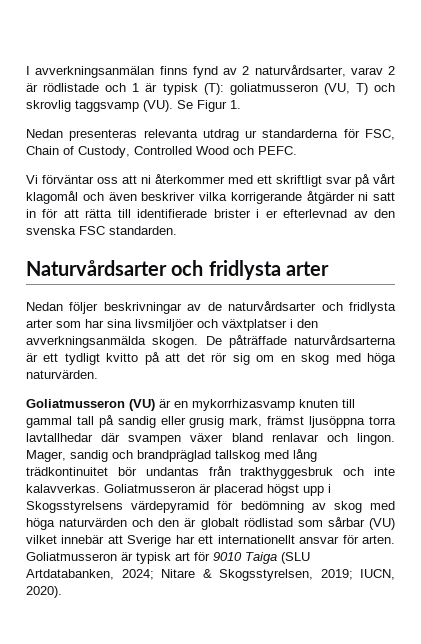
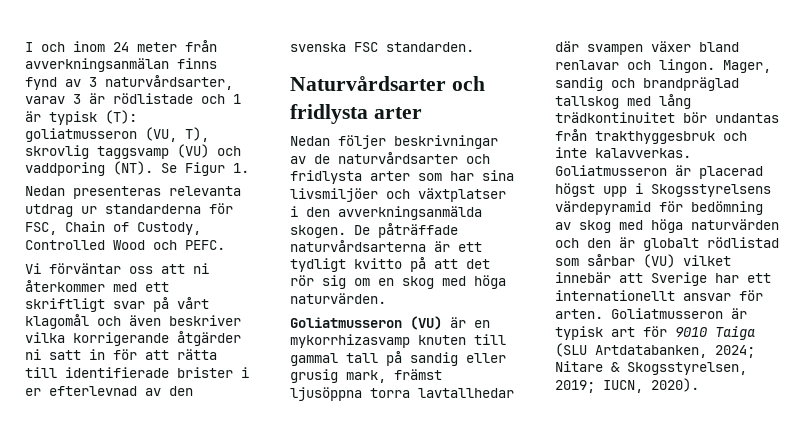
[26,66,30,75] I -> [25,40,217,52] I och inom 24 meter från
[242,66,250,75] 2 -> [89,77,97,87] 3
[388,66,395,75] 2 -> [73,94,81,104] 3
[355,83,395,95] [26,100,173,112] T) och skrovlig taggsvamp (VU). -> [185,127,209,142] [25,144,241,159] [25,161,153,176] T), skrovlig taggsvamp (VU) och vaddporing (NT).

